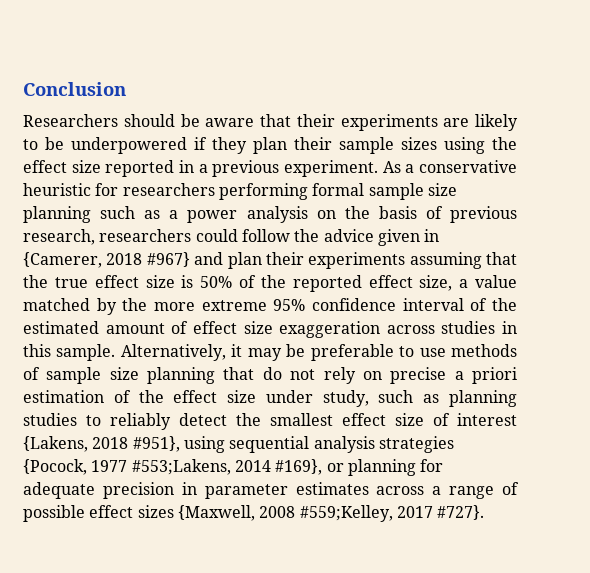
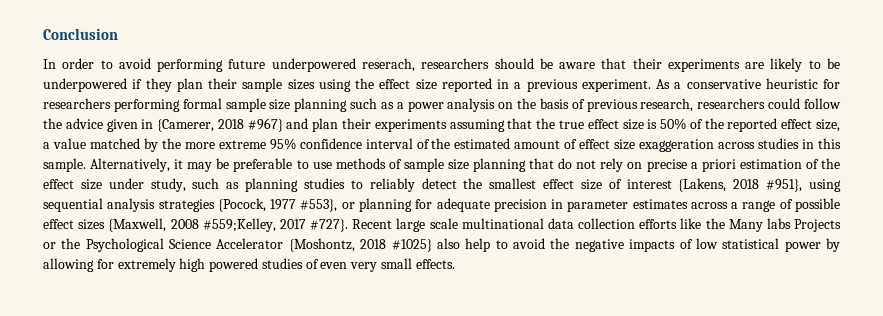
[23,114,118,127] Researchers -> [43,58,490,72] In order to avoid performing future underpowered reserach, researchers
[131,459,323,475] #553;Lakens, 2014 #169}, -> [300,199,338,212] #553},
(485, 512) none -> [352,218,841,232] [43,238,840,252] [43,258,455,272] Recent large scale multinational data collection efforts like the Many labs Projects or the Psychological Science Accelerator {Moshontz, 2018 #1025} also help to avoid the negative impacts of low statistical power by allowing for extremely high powered studies of even very small effects.

